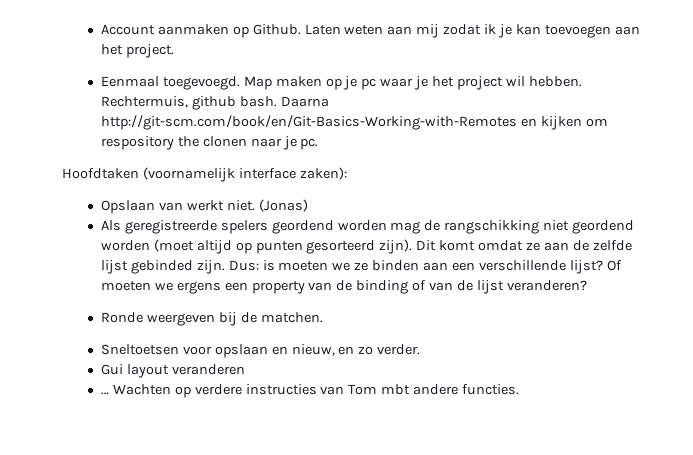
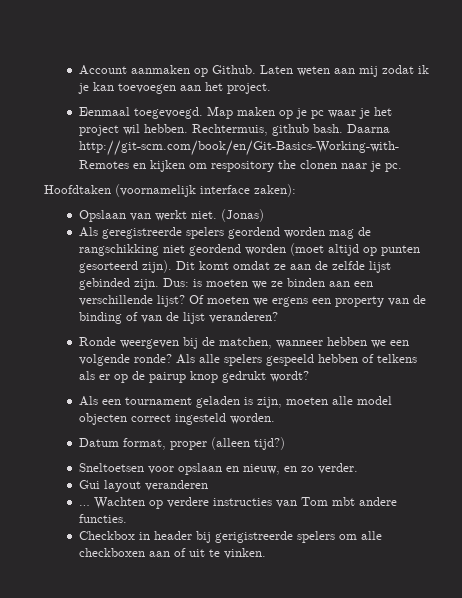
[260,312,323,323] matchen. -> [219,337,410,349] [79,354,418,366] [79,371,310,383] [79,396,393,408] [79,413,276,425] [79,437,286,450] matchen, wanneer hebben we een volgende ronde? Als alle spelers gespeeld hebben of telkens als er op de pairup knop gedrukt wordt? // Als een tournament geladen is zijn, moeten alle model objecten correct ingesteld worden. // Datum format, proper (alleen tijd?)
(520, 389) none -> [79,531,383,543] [79,548,267,559] // Checkbox in header bij gerigistreerde spelers om alle checkboxen aan of uit te vinken.

